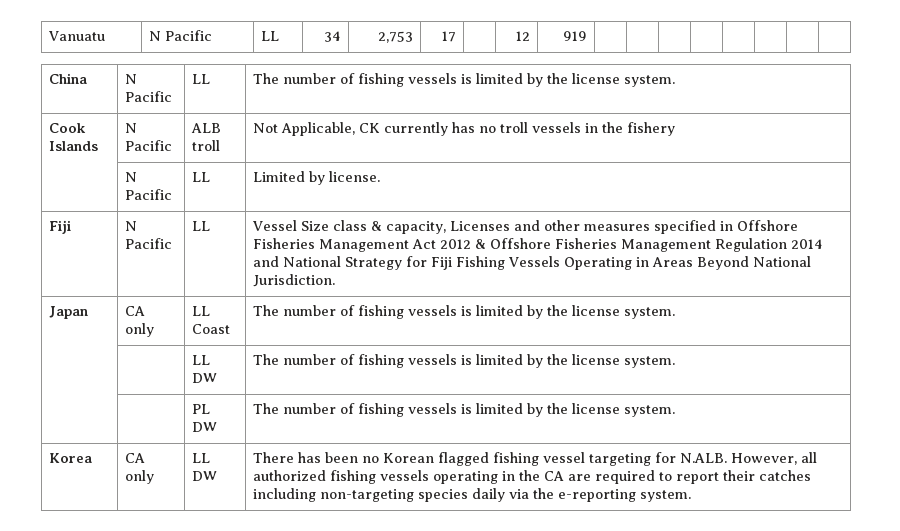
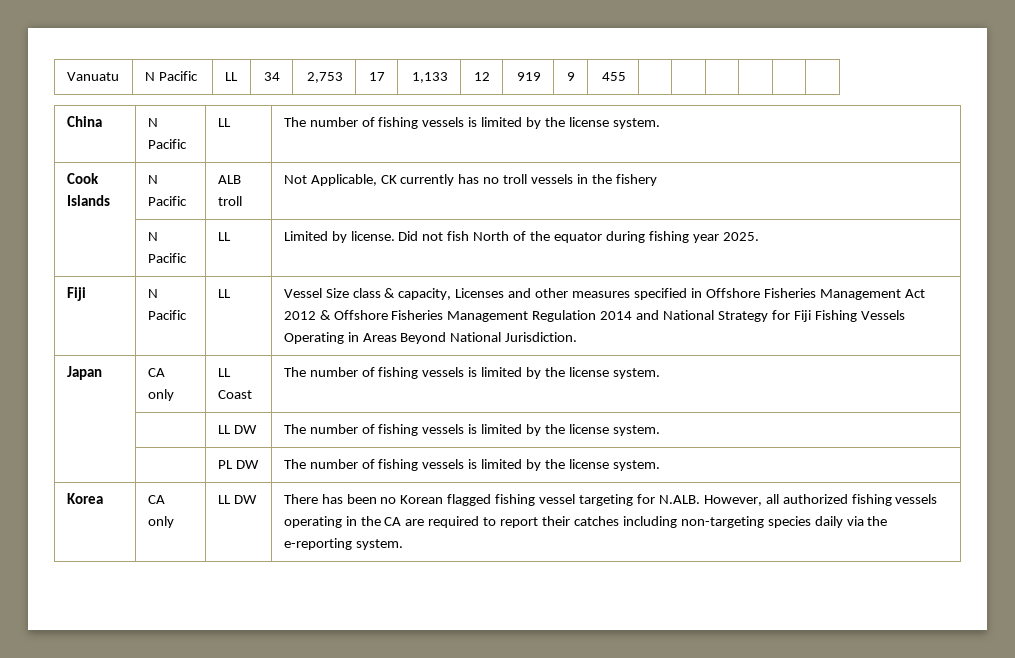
(457, 36) none -> [412,72,449,83] 1,133
(588, 36) | -> [567,72,576,81] [602,72,627,81] 9 | 455
(380, 176) none -> [398,231,759,243] Did not fish North of the equator during fishing year 2025.

